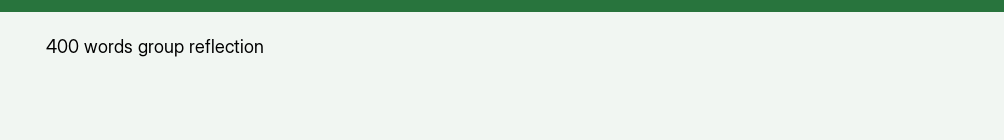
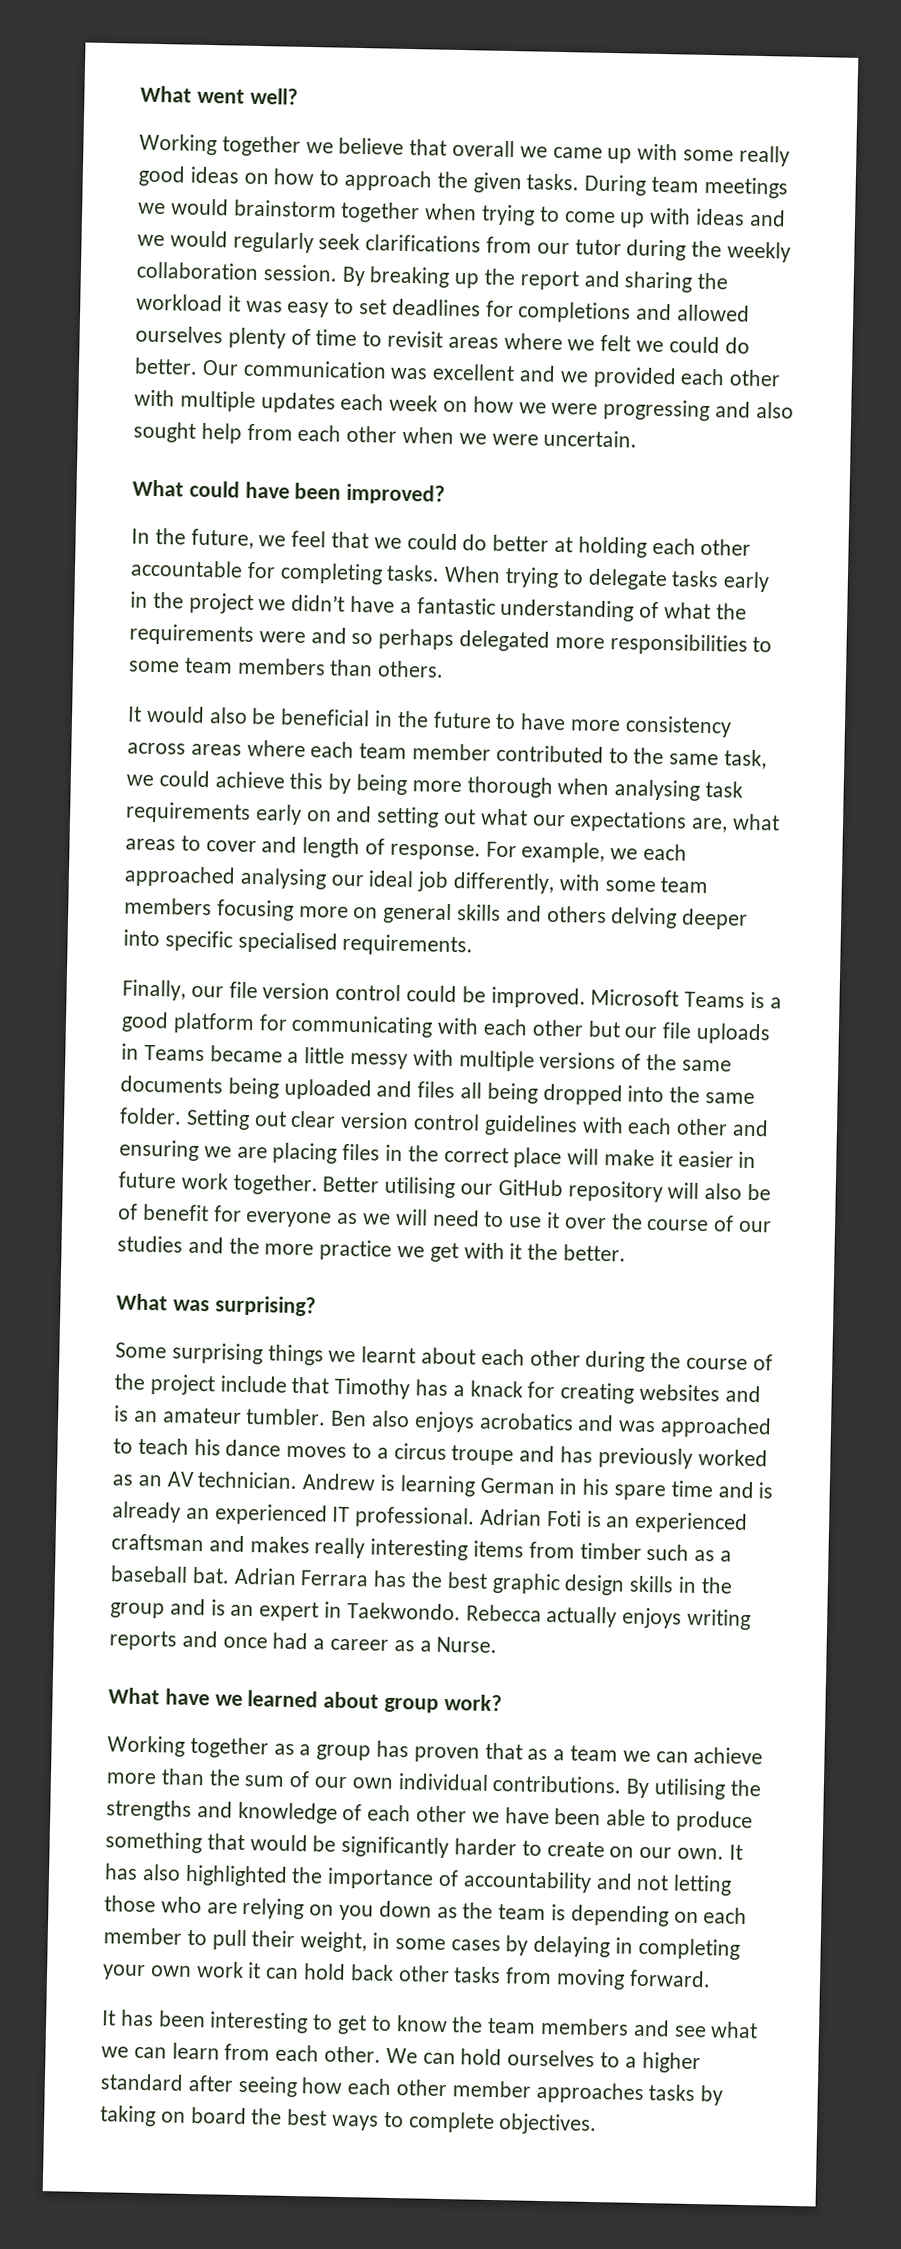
[46,39,264,57] 400 words group reflection -> [140,85,298,105] [139,133,790,167] [138,165,788,199] [138,198,786,228] [137,230,792,263] [136,261,729,293] [136,293,751,324] [135,325,750,354] [134,357,782,389] [134,389,794,422] [133,421,638,448] [132,479,446,505] [131,527,752,558] [130,559,771,593] [130,591,747,622] [129,623,773,656] [128,657,445,678] [127,705,732,738] [127,739,768,770] [126,770,744,801] [125,801,781,833] [125,835,688,864] [124,865,709,895] [124,897,749,930] [123,929,474,957] [122,979,782,1009] [121,1011,772,1045] [121,1043,732,1072] [120,1075,756,1106] [119,1107,770,1137] [119,1139,757,1169] [118,1171,772,1203] [118,1203,773,1233] [117,1235,627,1263] [116,1293,316,1317] [115,1342,773,1372] [114,1373,761,1404] [114,1405,773,1439] [113,1437,768,1469] [112,1471,774,1501] [112,1501,749,1534] [111,1533,733,1562] [110,1565,733,1596] [110,1598,752,1631] [109,1630,498,1654] [108,1687,502,1713] [107,1735,764,1765] [106,1768,762,1800] [106,1799,753,1833] [105,1831,743,1860] [104,1863,733,1896] [104,1895,748,1927] [103,1927,740,1960] [102,1961,711,1990] [102,2009,759,2039] [101,2042,701,2074] [100,2073,724,2106] [100,2105,598,2136] What went well? // Working together we believe that overall we came up with some really good ideas on how to approach the given tasks. During team meetings we would brainstorm together when trying to come up with ideas and we would regularly seek clarifications from our tutor during the weekly collaboration session. By breaking up the report and sharing the workload it was easy to set deadlines for completions and allowed ourselves plenty of time to revisit areas where we felt we could do better. Our communication was excellent and we provided each other with multiple updates each week on how we were progressing and also sought help from each other when we were uncertain. // What could have been improved? // In the future, we feel that we could do better at holding each other accountable for completing tasks. When trying to delegate tasks early in the project we didn’t have a fantastic understanding of what the requirements were and so perhaps delegated more responsibilities to some team members than others. // It would also be beneficial in the future to have more consistency across areas where each team member contributed to the same task, we could achieve this by being more thorough when analysing task requirements early on and setting out what our expectations are, what areas to cover and length of response. For example, we each approached analysing our ideal job differently, with some team members focusing more on general skills and others delving deeper into specific specialised requirements. // Finally, our file version control could be improved. Microsoft Teams is a good platform for communicating with each other but our file uploads in Teams became a little messy with multiple versions of the same documents being uploaded and files all being dropped into the same folder. Setting out clear version control guidelines with each other and ensuring we are placing files in the correct place will make it easier in future work together. Better utilising our GitHub repository will also be of benefit for everyone as we will need to use it over the course of our studies and the more practice we get with it the better. // What was surprising? // Some surprising things we learnt about each other during the course of the project include that Timothy has a knack for creating websites and is an amateur tumbler. Ben also enjoys acrobatics and was approached to teach his dance moves to a circus troupe and has previously worked as an AV technician. Andrew is learning German in his spare time and is already an experienced IT professional. Adrian Foti is an experienced craftsman and makes really interesting items from timber such as a baseball bat. Adrian Ferrara has the best graphic design skills in the group and is an expert in Taekwondo. Rebecca actually enjoys writing reports and once had a career as a Nurse. // What have we learned about group work? // Working together as a group has proven that as a team we can achieve more than the sum of our own individual contributions. By utilising the strengths and knowledge of each other we have been able to produce something that would be significantly harder to create on our own. It has also highlighted the importance of accountability and not letting those who are relying on you down as the team is depending on each member to pull their weight, in some cases by delaying in completing your own work it can hold back other tasks from moving forward. // It has been interesting to get to know the team members and see what we can learn from each other. We can hold ourselves to a higher standard after seeing how each other member approaches tasks by taking on board the best ways to complete objectives.

